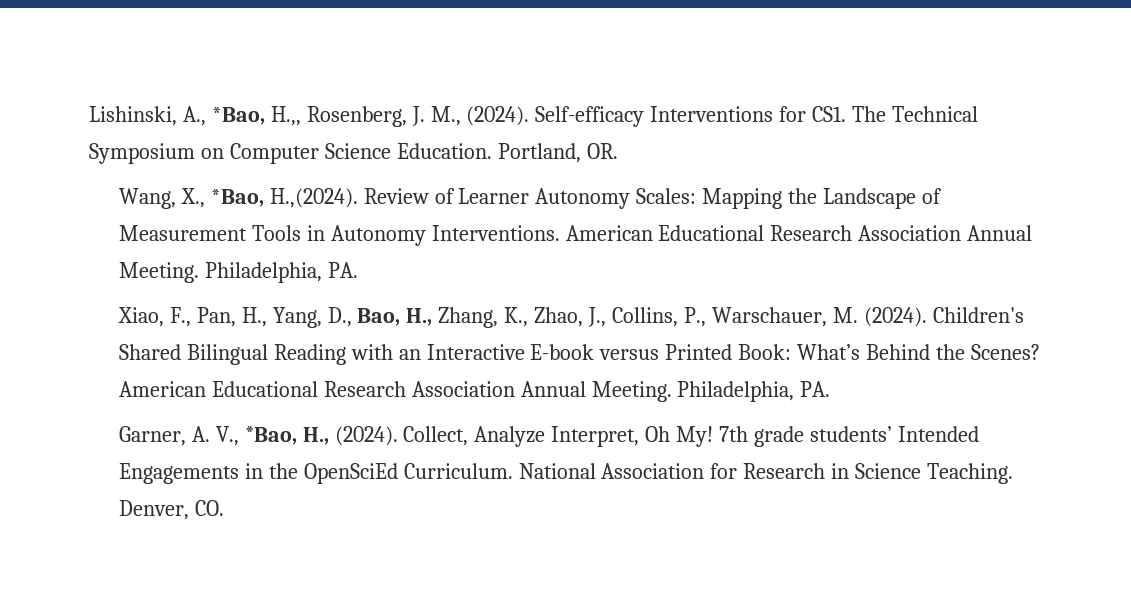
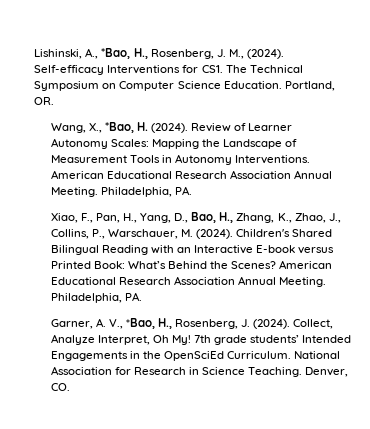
[270,106,301,126] H.,, -> [133,48,148,59] H.,
[269,188,358,208] H.,(2024). -> [136,122,188,133] H. (2024).
(329, 436) none -> [175,319,251,329] Rosenberg, J.

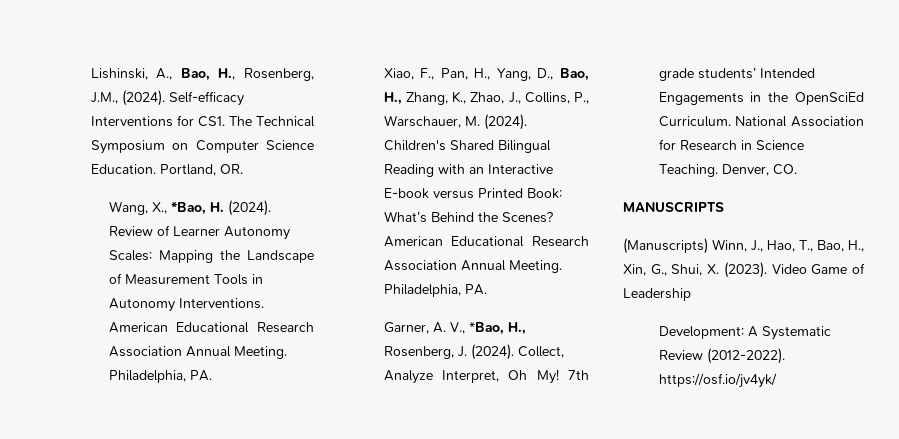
[101,48,244,59] *Bao, H., Rosenberg, J. M., -> [180,68,314,81] [90,92,118,104] Bao, H., Rosenberg, J.M.,
(70, 387) none -> [623,201,724,213] [623,238,864,254] [623,262,865,278] [623,288,691,301] [658,326,831,340] [658,348,785,364] [658,373,777,388] // MANUSCRIPTS // (Manuscripts) Winn, J., Hao, T., Bao, H., Xin, G., Shui, X. (2023). Video Game of Leadership // Development: A Systematic Review (2012-2022). https://osf.io/jv4yk/

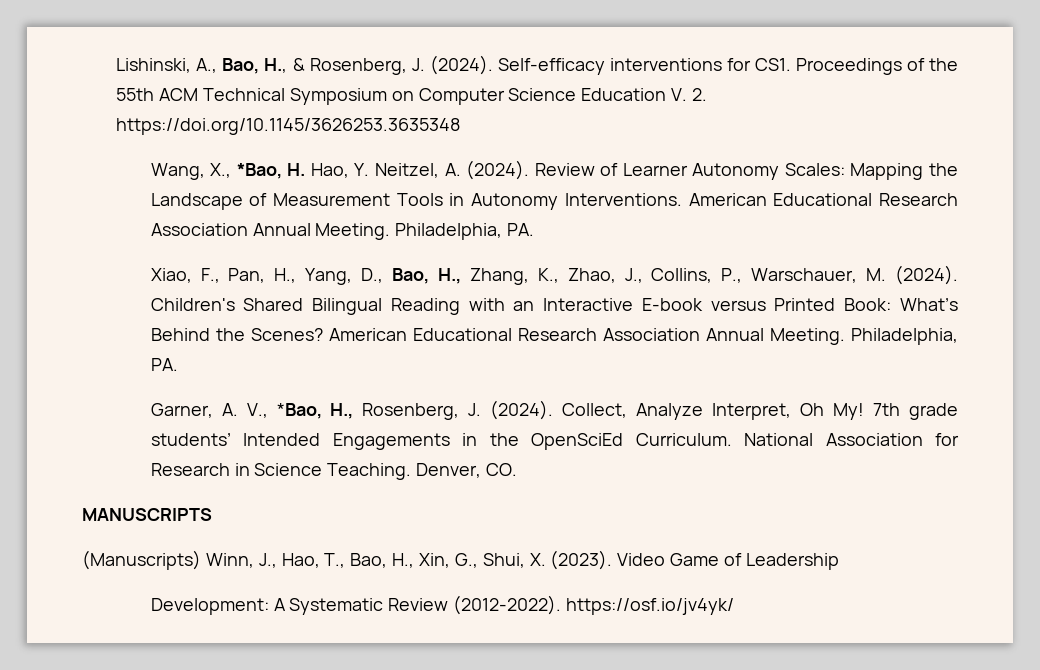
[244,68,314,81] [90,92,118,104] Rosenberg, J.M., -> [292,58,425,75] & Rosenberg, J.
[90,116,173,127] Interventions -> [609,58,722,71] interventions
[228,116,252,126] The -> [795,58,958,75] [116,88,199,101] Proceedings of the 55th ACM
[90,164,243,176] Education. Portland, OR. -> [581,88,708,101] [116,118,461,135] Education V. 2. https://doi.org/10.1145/3626253.3635348
(224, 207) none -> [310,163,461,178] Hao, Y. Neitzel, A.

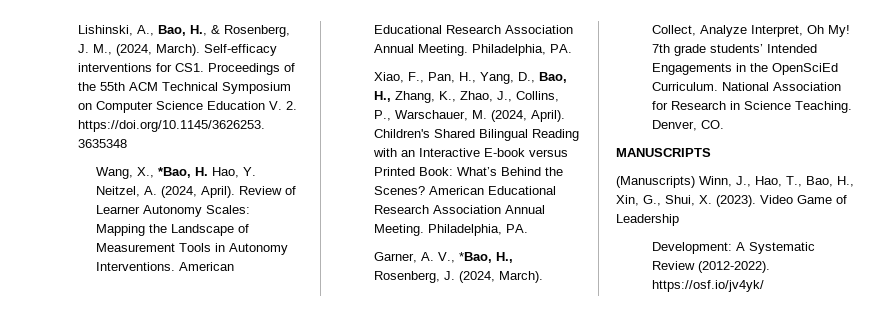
[429,55,493,75] (2024). -> [93,44,201,56] M., (2024, March).
[466,160,530,180] (2024). -> [161,186,236,198] (2024, April).
[894,265,958,285] (2024). -> [491,110,566,122] (2024, April).
[490,400,554,420] (2024). -> [459,271,544,283] (2024, March).

